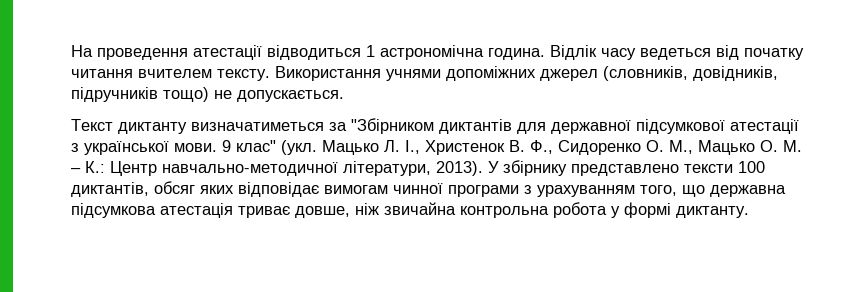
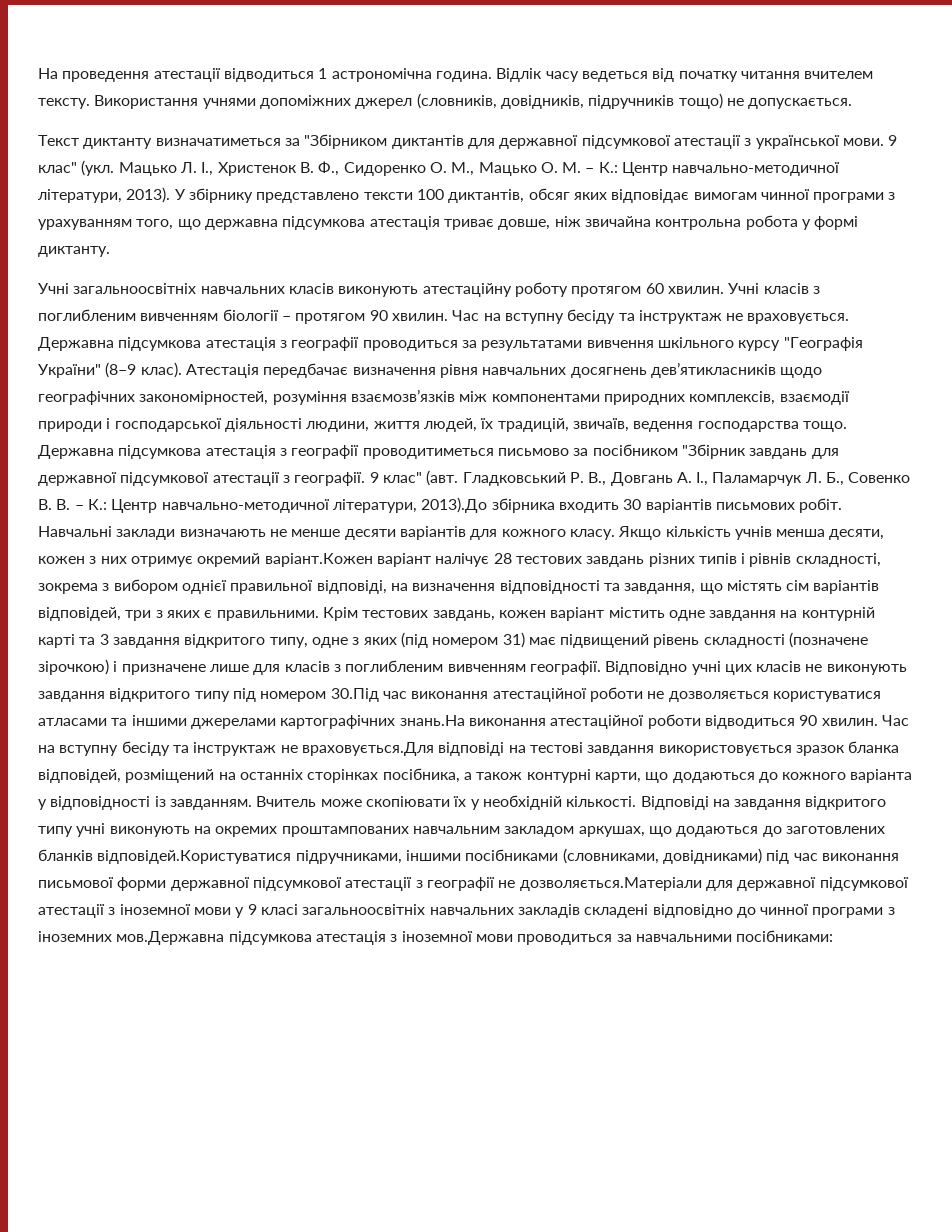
(749, 212) none -> [38,282,820,297] [38,309,850,324] [38,337,863,351] [38,362,823,378] [38,389,850,405] [38,418,847,432] [38,444,839,459] [38,470,911,486] [38,497,843,513] [38,526,885,540] [38,553,881,567] [38,579,880,594] [38,607,875,621] [38,632,869,648] [38,659,907,675] [38,687,881,702] [38,714,909,729] [38,741,900,756] [38,768,913,783] [38,795,887,810] [38,823,885,837] [38,848,899,864] [38,877,909,891] [38,904,895,918] [38,930,834,945] // Учні загальноосвітніх навчальних класів виконують атестаційну роботу протягом 60 хвилин. Учні класів з поглибленим вивченням біології – протягом 90 хвилин. Час на вступну бесіду та інструктаж не враховується. Державна підсумкова атестація з географії проводиться за результатами вивчення шкільного курсу "Географія України" (8–9 клас). Атестація передбачає визначення рівня навчальних досягнень дев’ятикласників щодо географічних закономірностей, розуміння взаємозв’язків між компонентами природних комплексів, взаємодії природи і господарської діяльності людини, життя людей, їх традицій, звичаїв, ведення господарства тощо. Державна підсумкова атестація з географії проводитиметься письмово за посібником "Збірник завдань для державної підсумкової атестації з географії. 9 клас" (авт. Гладковський Р. В., Довгань А. І., Паламарчук Л. Б., Совенко В. В. – К.: Центр навчально-методичної літератури, 2013).До збірника входить 30 варіантів письмових робіт. Навчальні заклади визначають не менше десяти варіантів для кожного класу. Якщо кількість учнів менша десяти, кожен з них отримує окремий варіант.Кожен варіант налічує 28 тестових завдань різних типів і рівнів складності, зокрема з вибором однієї правильної відповіді, на визначення відповідності та завдання, що містять сім варіантів відповідей, три з яких є правильними. Крім тестових завдань, кожен варіант містить одне завдання на контурній карті та 3 завдання відкритого типу, одне з яких (під номером 31) має підвищений рівень складності (позначене зірочкою) і призначене лише для класів з поглибленим вивченням географії. Відповідно учні цих класів не виконують завдання відкритого типу під номером 30.Під час виконання атестаційної роботи не дозволяється користуватися атласами та іншими джерелами картографічних знань.На виконання атестаційної роботи відводиться 90 хвилин. Час на вступну бесіду та інструктаж не враховується.Для відповіді на тестові завдання використовується зразок бланка відповідей, розміщений на останніх сторінках посібника, а також контурні карти, що додаються до кожного варіанта у відповідності із завданням. Вчитель може скопіювати їх у необхідній кількості. Відповіді на завдання відкритого типу учні виконують на окремих проштампованих навчальним закладом аркушах, що додаються до заготовлених бланків відповідей.Користуватися підручниками, іншими посібниками (словниками, довідниками) під час виконання письмової форми державної підсумкової атестації з географії не дозволяється.Матеріали для державної підсумкової атестації з іноземної мови у 9 класі загальноосвітніх навчальних закладів складені відповідно до чинної програми з іноземних мов.Державна підсумкова атестація з іноземної мови проводиться за навчальними посібниками:

